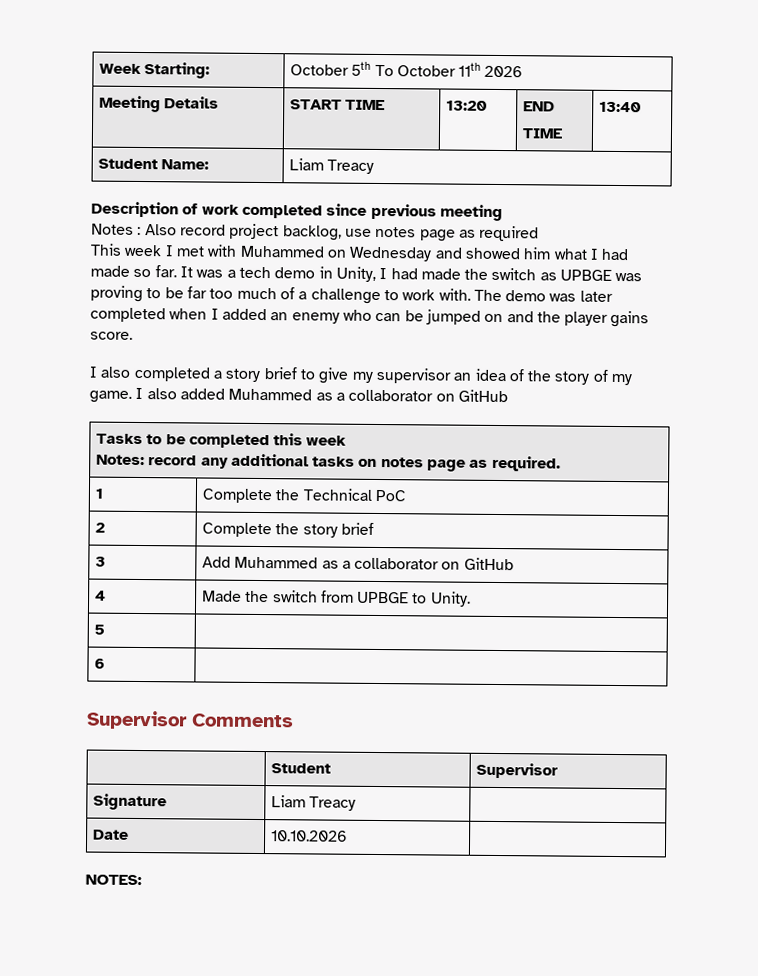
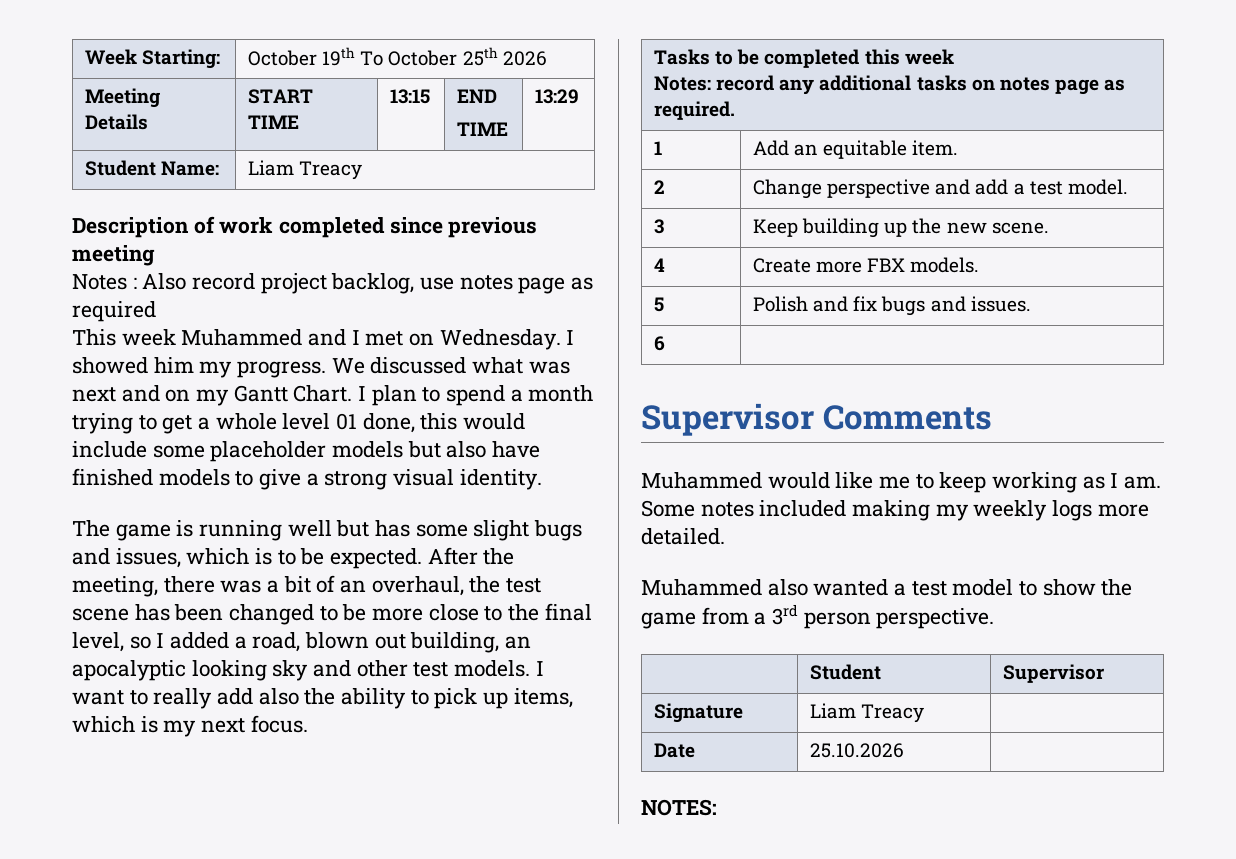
[351,61,372,76] 5th -> [322,47,356,66] 19th
[458,62,482,77] 11th -> [462,47,498,66] 25th
[445,100,487,111] 13:20 -> [390,89,431,104] 13:15
[598,101,641,113] 13:40 -> [535,89,580,104] 13:29
[164,244,630,262] [90,265,643,282] [90,285,613,305] [90,307,650,328] [90,331,133,340] [89,366,633,386] [89,387,508,403] I met with Muhammed on Wednesday and showed him what I had made so far. It was a tech demo in Unity, I had made the switch as UPBGE was proving to be far too much of a challenge to work with. The demo was later completed when I added an enemy who can be jumped on and the player gains score. // I also completed a story brief to give my supervisor an idea of the story of my game. I also added Muhammed as a collaborator on GitHub -> [181,329,575,350] [72,357,570,378] [72,385,594,406] [72,413,526,434] [72,441,541,462] [72,468,542,490] [72,520,583,541] [72,547,515,569] [72,575,542,597] [72,603,592,625] [72,632,532,653] [72,660,544,681] [72,688,573,709] [72,715,308,737] Muhammed and I met on Wednesday. I showed him my progress. We discussed what was next and on my Gantt Chart. I plan to spend a month trying to get a whole level 01 done, this would include some placeholder models but also have finished models to give a strong visual identity. // The game is running well but has some slight bugs and issues, which is to be expected. After the meeting, there was a bit of an overhaul, the test scene has been changed to be more close to the final level, so I added a road, blown out building, an apocalyptic looking sky and other test models. I want to really add also the ability to pick up items, which is my next focus.
[201,488,406,504] [94,522,105,533] [201,522,374,538] [94,556,106,567] [201,556,514,571] [94,590,106,601] [201,590,471,607] [93,624,105,635] [93,658,105,669] [86,710,294,730] Complete the Technical PoC // 2 | Complete the story brief // 3 | Add Muhammed as a collaborator on GitHub // 4 | Made the switch from UPBGE to Unity. // 5 | // 6 | // Supervisor Comments -> [753,140,959,159] [654,180,666,194] [753,179,1128,199] [654,219,665,234] [753,218,1049,238] [654,258,666,272] [753,257,980,273] [654,297,665,312] [753,296,1031,316] [654,336,666,351] [641,403,992,436] [641,472,1162,493] [641,500,1149,521] [641,528,725,545] [641,579,1133,596] [641,604,995,629] Add an equitable item. // 2 | Change perspective and add a test model. // 3 | Keep building up the new scene. // 4 | Create more FBX models. // 5 | Polish and fix bugs and issues. // 6 | // Supervisor Comments // Muhammed would like me to keep working as I am. Some notes included making my weekly logs more detailed. // Muhammed also wanted a test model to show the game from a 3rd person perspective.
[270,830,348,842] 10.10.2026 -> [810,743,905,758] 25.10.2026

